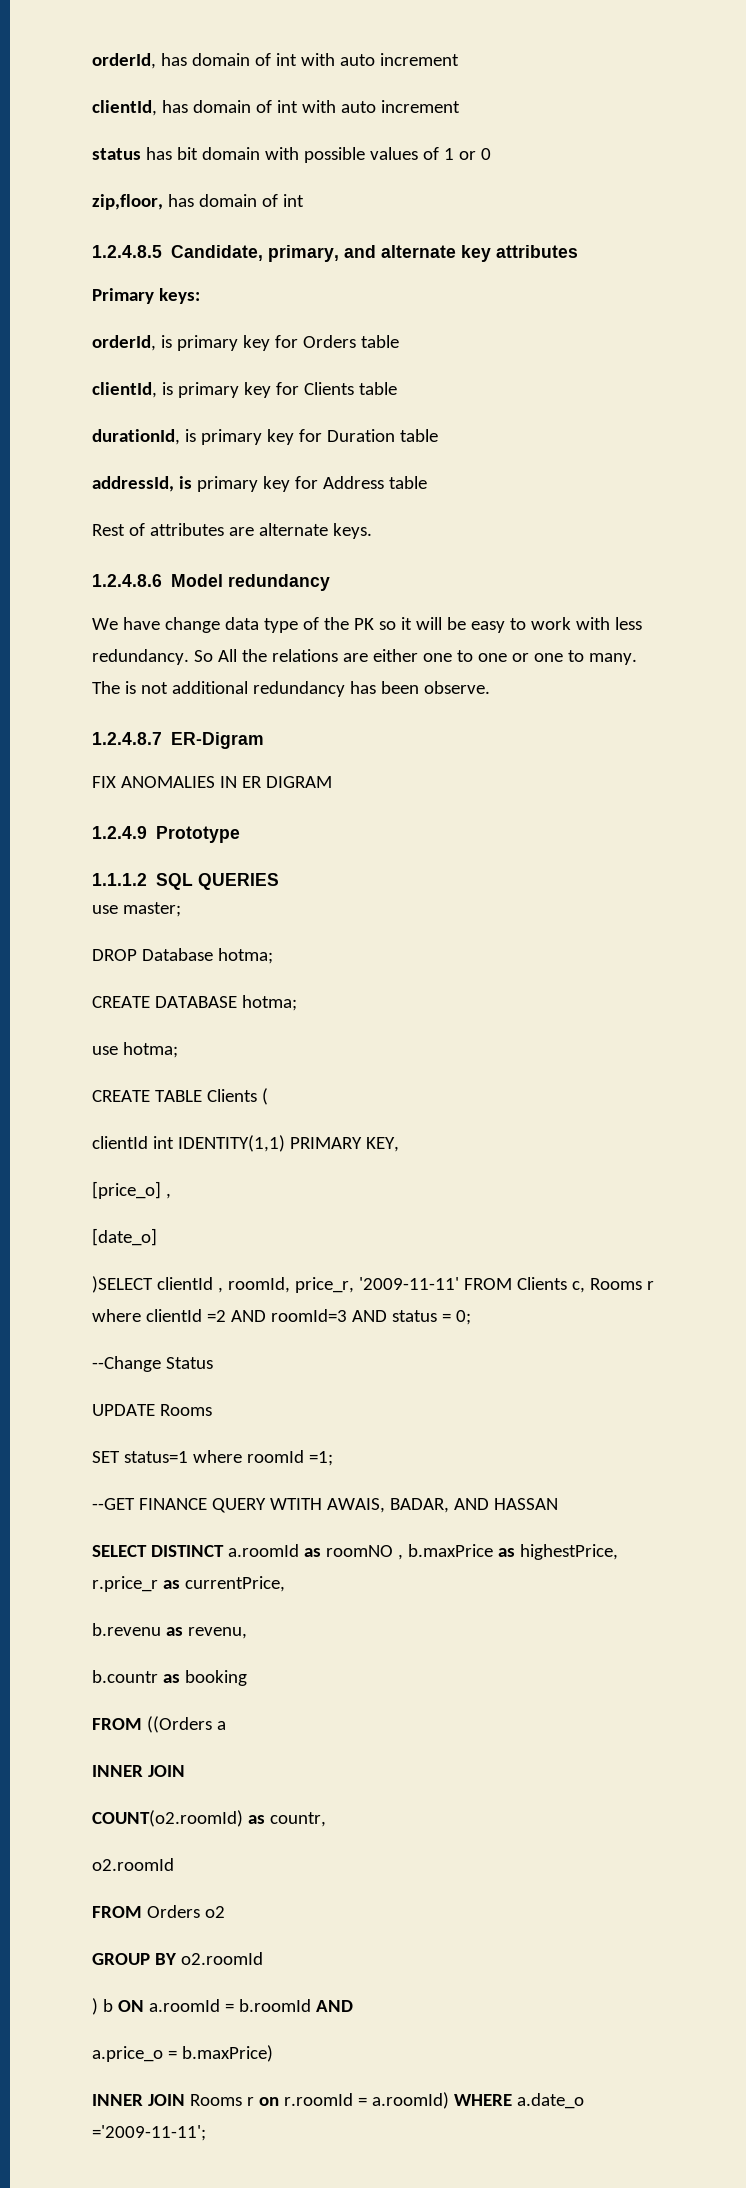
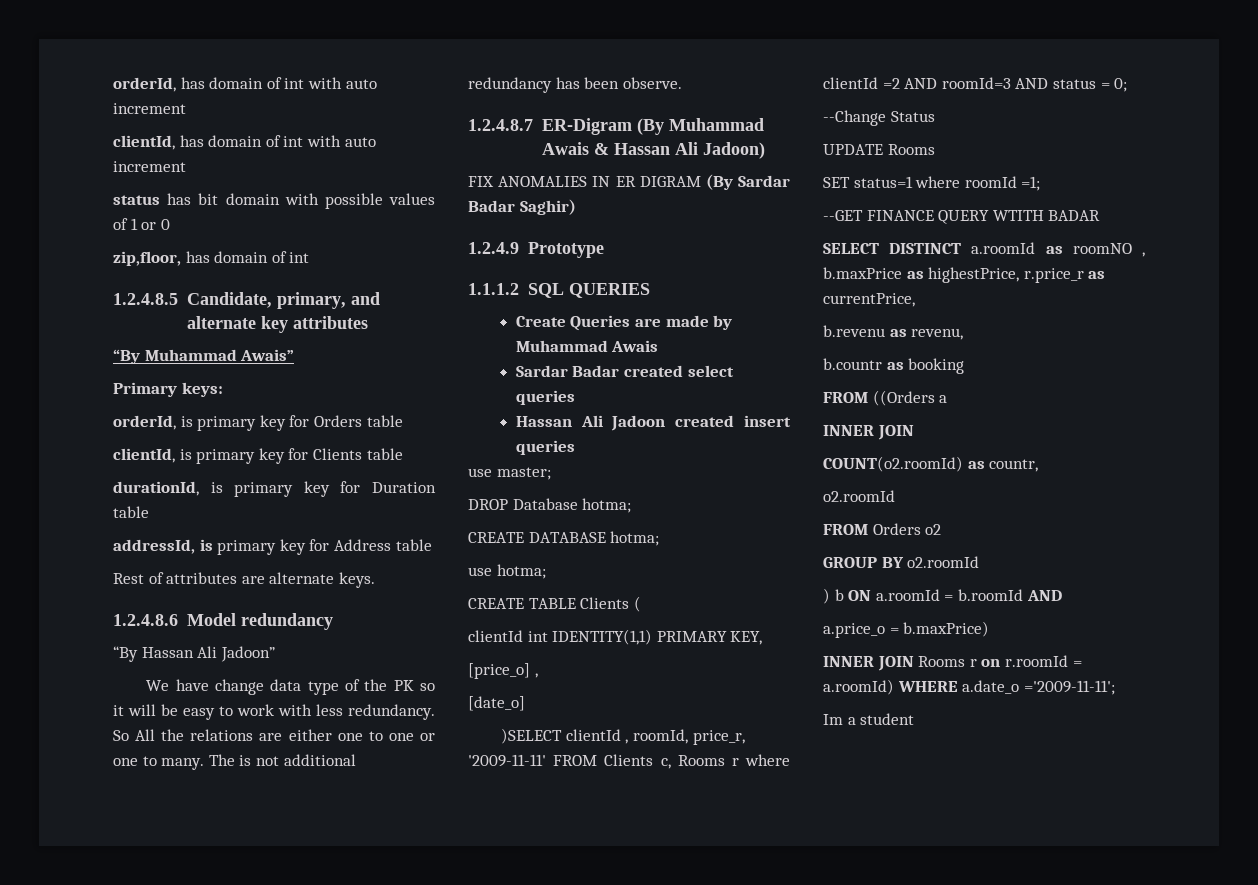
(579, 251) none -> [113,349,295,364] // “By Muhammad Awais”
(331, 582) none -> [113,646,275,662] // “By Hassan Ali Jadoon”
(265, 740) none -> [636,118,764,135] [541,142,765,159] (By Muhammad Awais & Hassan Ali Jadoon)
(332, 782) none -> [705,174,790,190] [468,199,576,215] (By Sardar Badar Saghir)
(280, 881) none -> [515,315,733,331] [515,340,659,352] [515,365,734,377] [515,390,575,405] [515,415,791,431] [515,440,575,455] // Create Queries are made by Muhammad Awais // Sardar Badar created select queries // Hassan Ali Jadoon created insert queries
[326,1498,558,1513] AWAIS, BADAR, AND HASSAN -> [1048,210,1101,221] BADAR
(206, 2133) none -> [823,713,915,725] // Im a student

